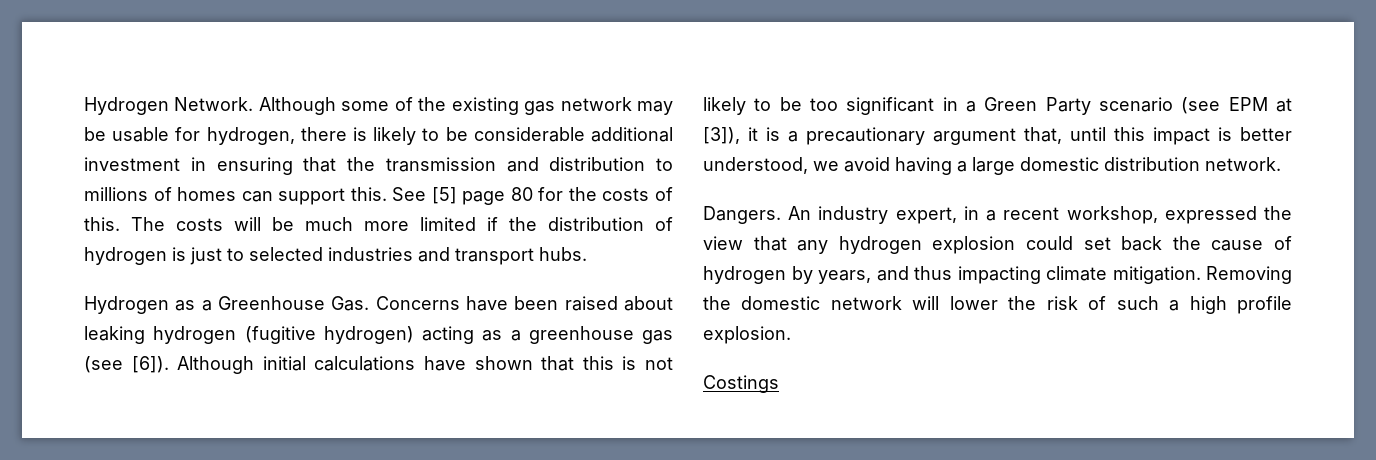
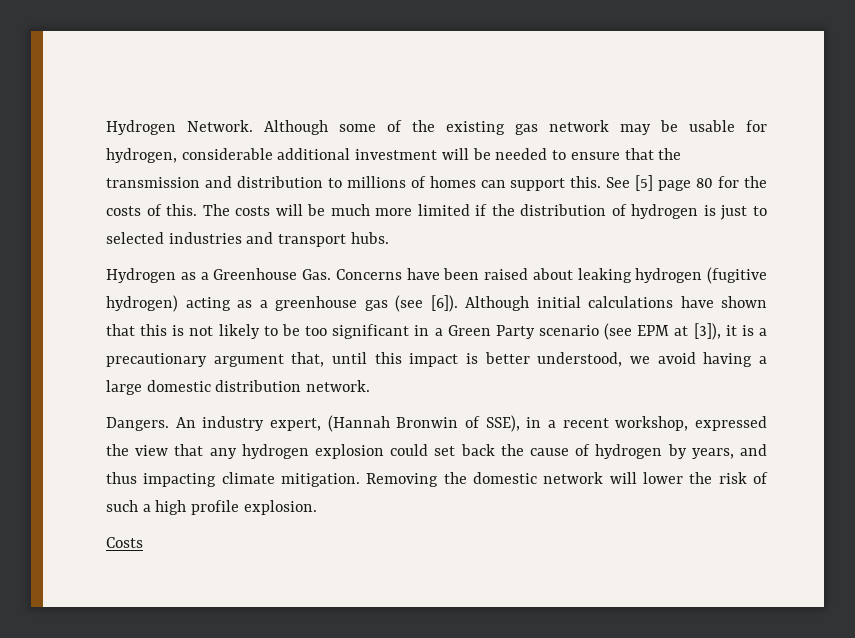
[300,127,673,145] [84,157,293,175] there is likely to be considerable additional investment in ensuring -> [181,148,620,160] considerable additional investment will be needed to ensure
(957, 215) none -> [327,415,520,432] (Hannah Bronwin of SSE),
[703,375,779,393] Costings -> [106,537,143,548] Costs

